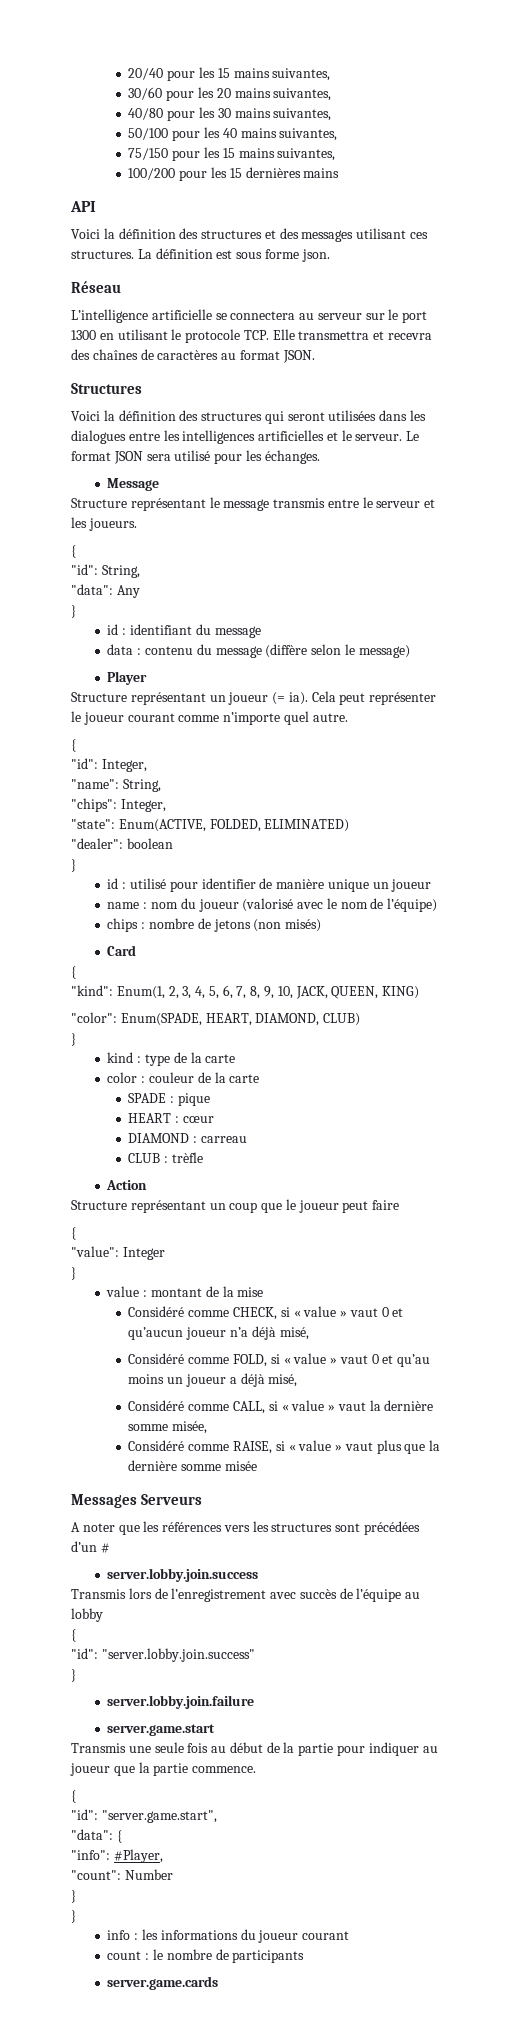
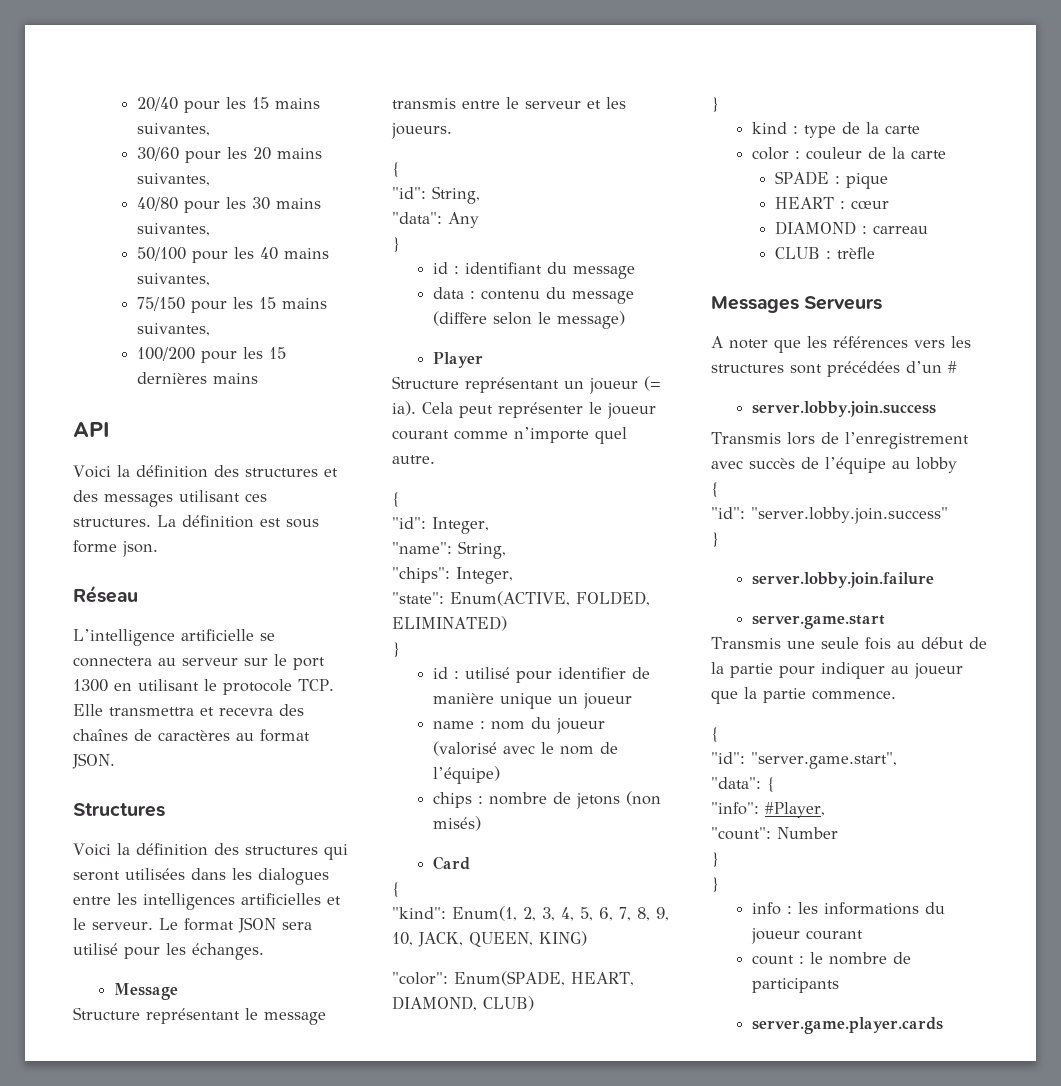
[71,838,173,849] // "dealer": boolean -> (507, 623) none
[106,1180,148,1190] [71,1199,400,1213] [71,1227,76,1240] [71,1246,165,1260] [71,1267,76,1280] [106,1286,264,1297] [128,1306,404,1320] [128,1326,309,1340] [128,1353,431,1367] [128,1373,298,1387] [128,1400,434,1414] [128,1421,208,1434] [128,1440,441,1454] [128,1460,257,1471] // Action // Structure représentant un coup que le joueur peut faire // { // "value": Integer // } // value : montant de la mise // Considéré comme CHECK, si « value » vaut 0 et qu’aucun joueur n’a déjà misé, // Considéré comme FOLD, si « value » vaut 0 et qu’au moins un joueur a déjà misé, // Considéré comme CALL, si « value » vaut la dernière somme misée, // Considéré comme RAISE, si « value » vaut plus que la dernière somme misée -> (876, 253) none
[107,1976,219,1990] server.game.cards -> [752,1017,944,1034] server.game.player.cards

